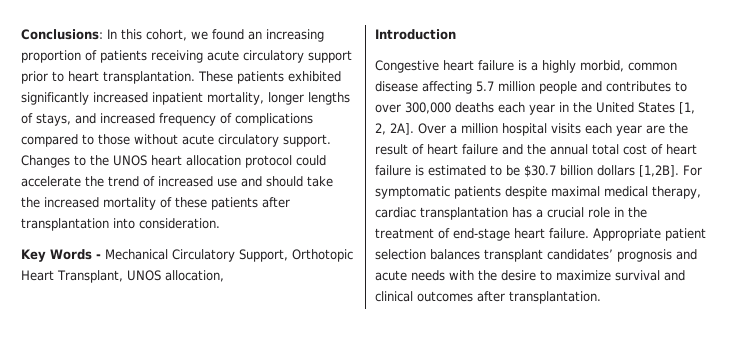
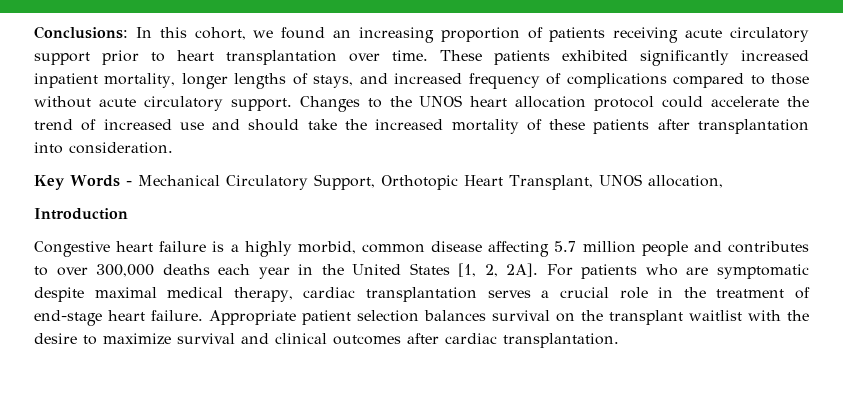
[103,71,195,84] transplantation. -> [226,50,428,65] transplantation over time.
[418,123,688,136] [375,144,697,155] [375,165,702,177] [375,186,501,199] Over a million hospital visits each year are the result of heart failure and the annual total cost of heart failure is estimated to be $30.7 billion dollars [1,2B]. For symptomatic patients -> [546,264,809,279] For patients who are symptomatic
[512,207,532,218] has -> [487,290,531,298] serves
[484,249,697,262] [375,270,445,281] transplant candidates’ prognosis and acute needs -> [492,310,742,325] survival on the transplant waitlist
(505, 296) none -> [445,333,497,344] cardiac

